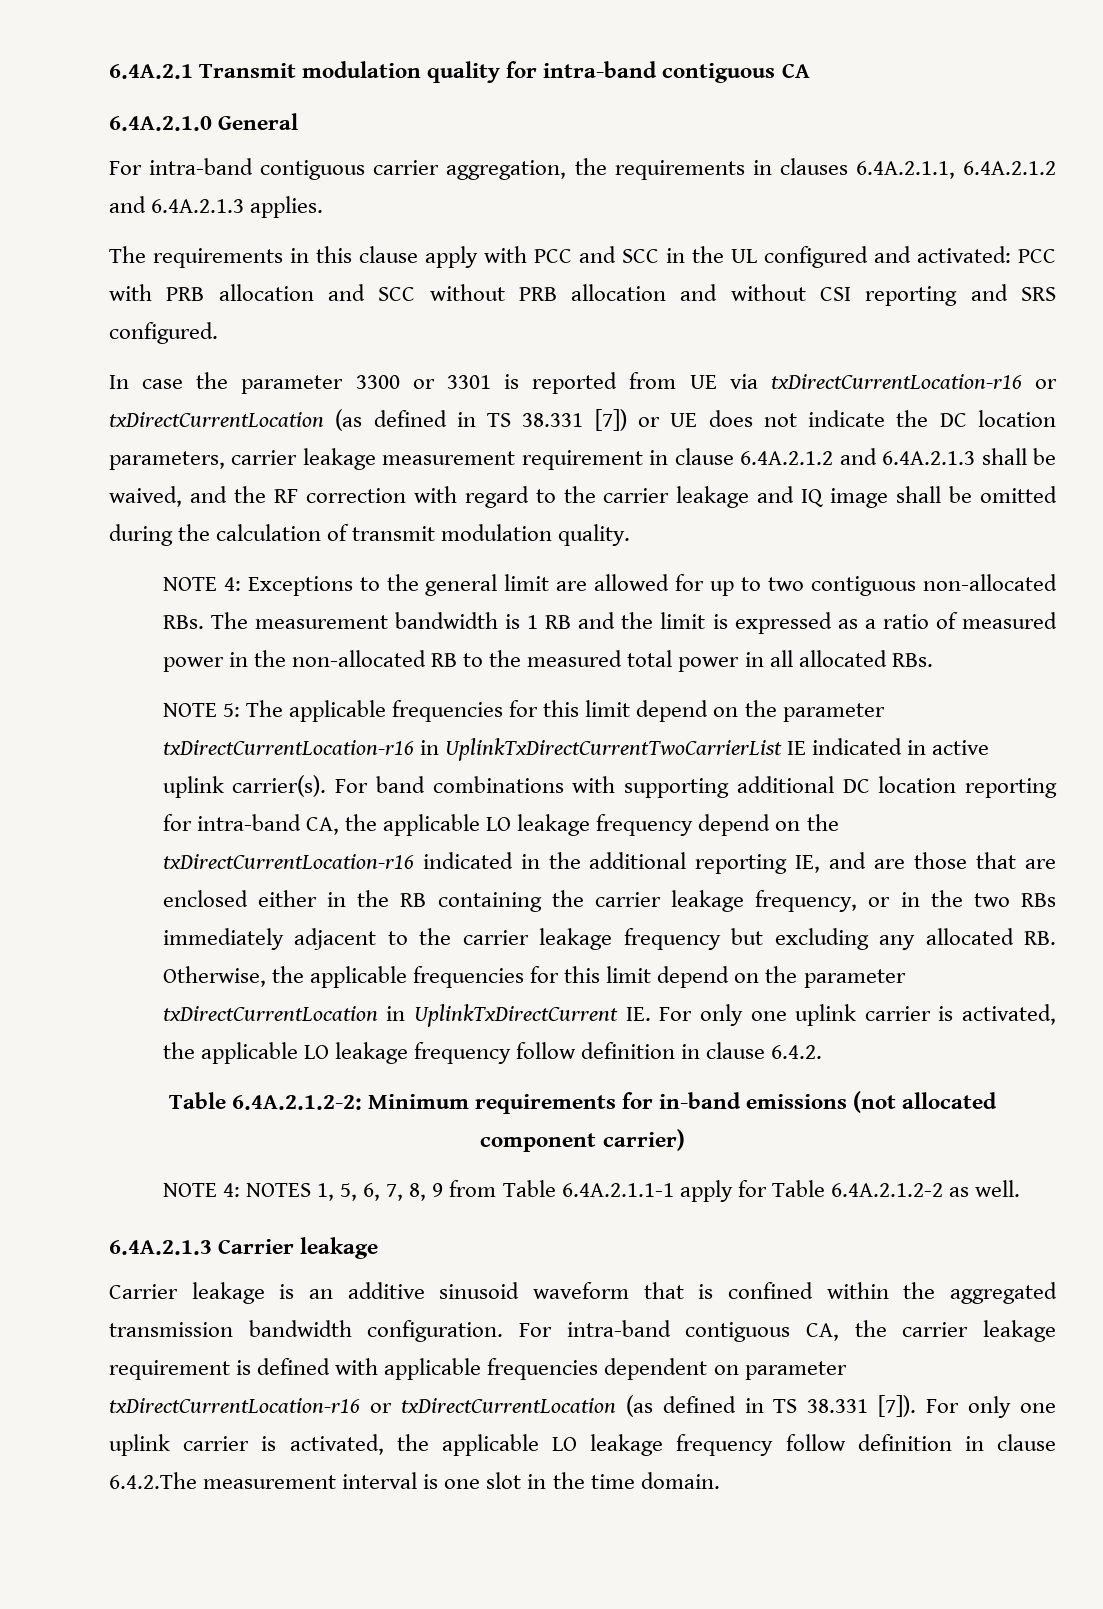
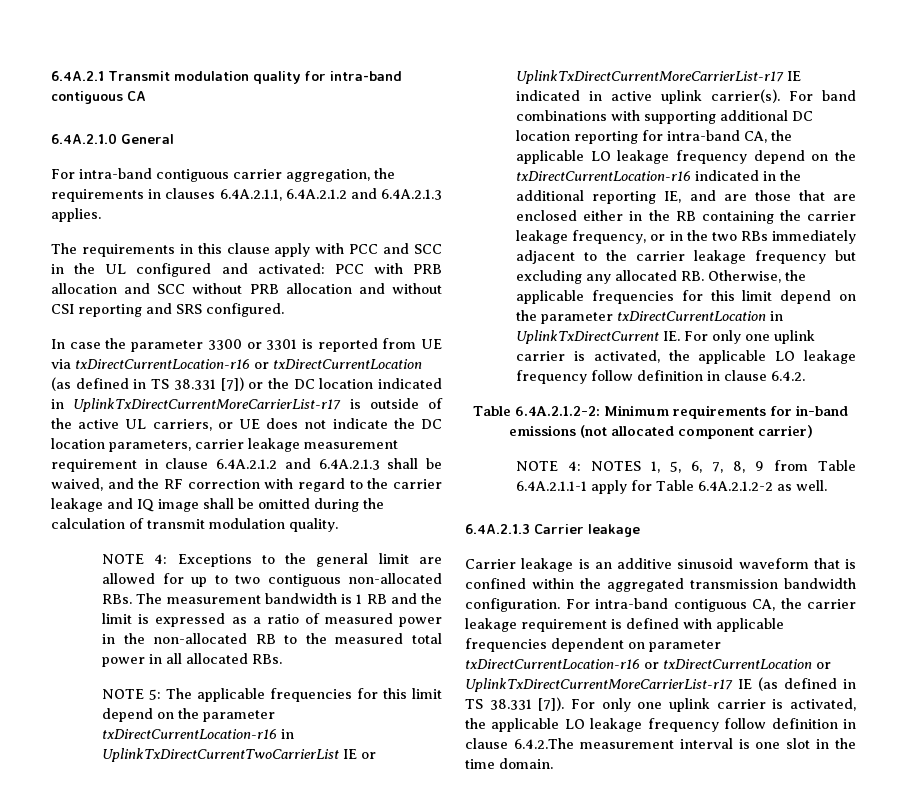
(660, 422) none -> [267,378,442,389] [51,398,443,412] [51,418,233,431] the DC location indicated in UplinkTxDirectCurrentMoreCarrierList-r17 is outside of the active UL carriers, or
(806, 748) none -> [361,752,377,759] [516,70,802,84] or UplinkTxDirectCurrentMoreCarrierList-r17 IE
(616, 1405) none -> [816,662,831,669] [465,678,752,692] or UplinkTxDirectCurrentMoreCarrierList-r17 IE

